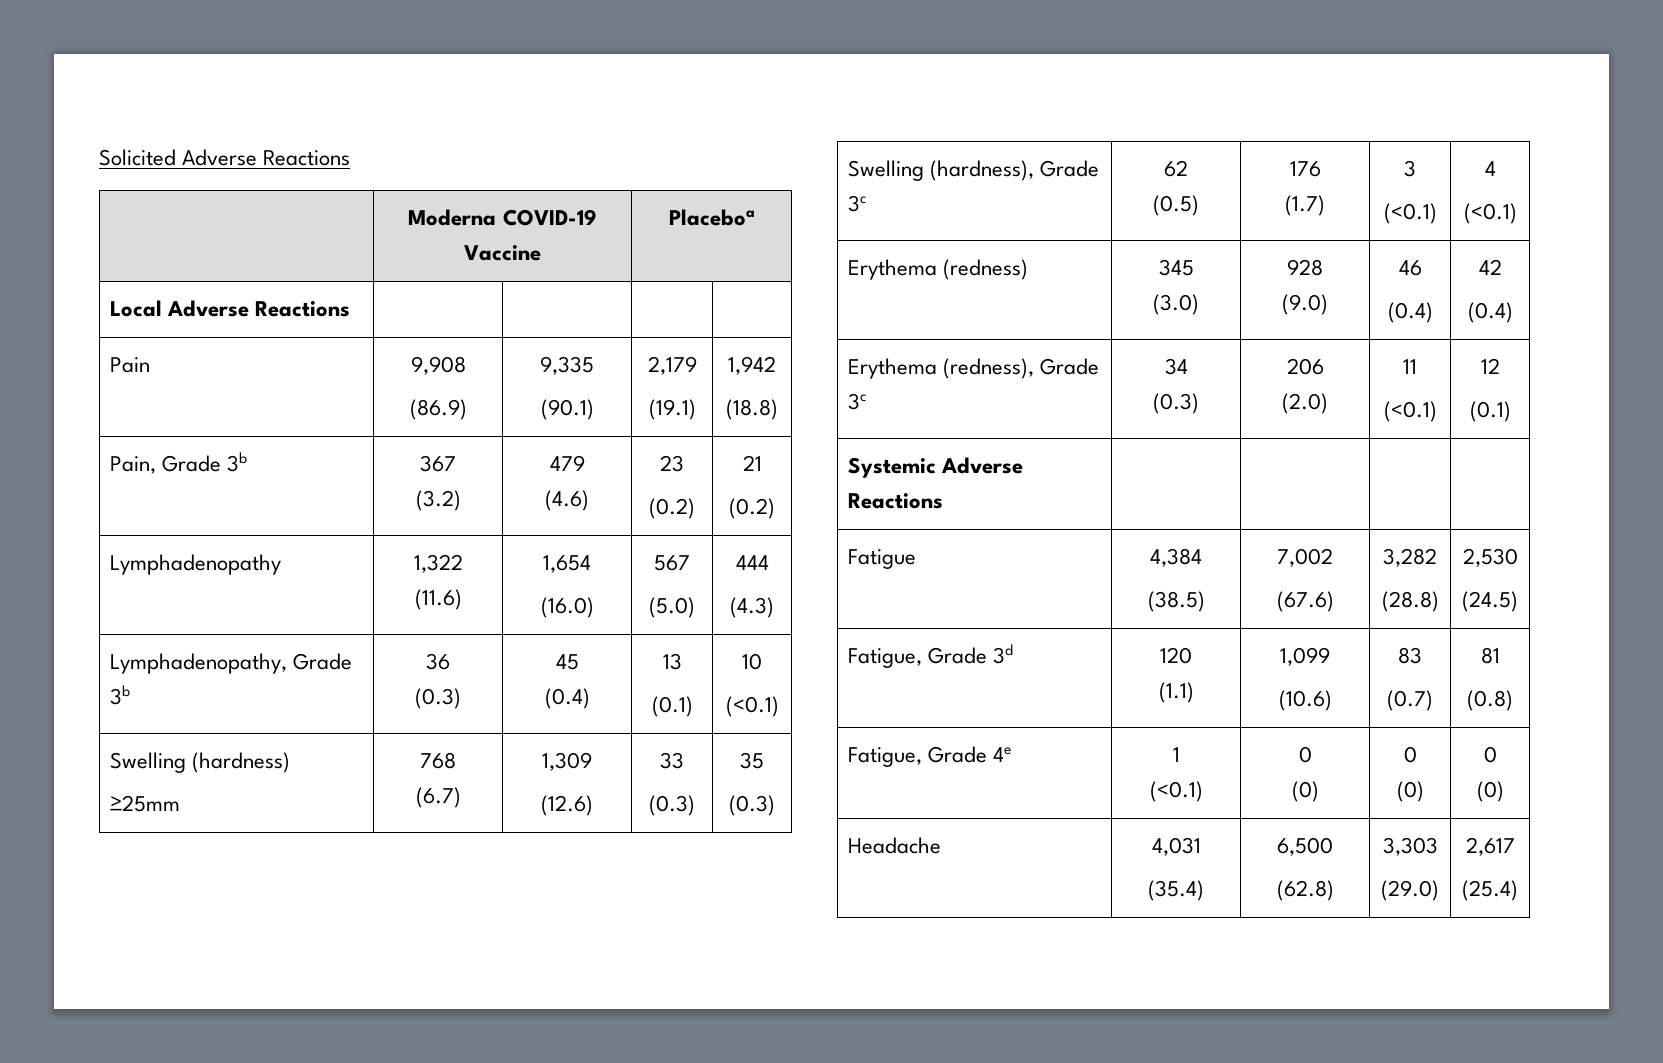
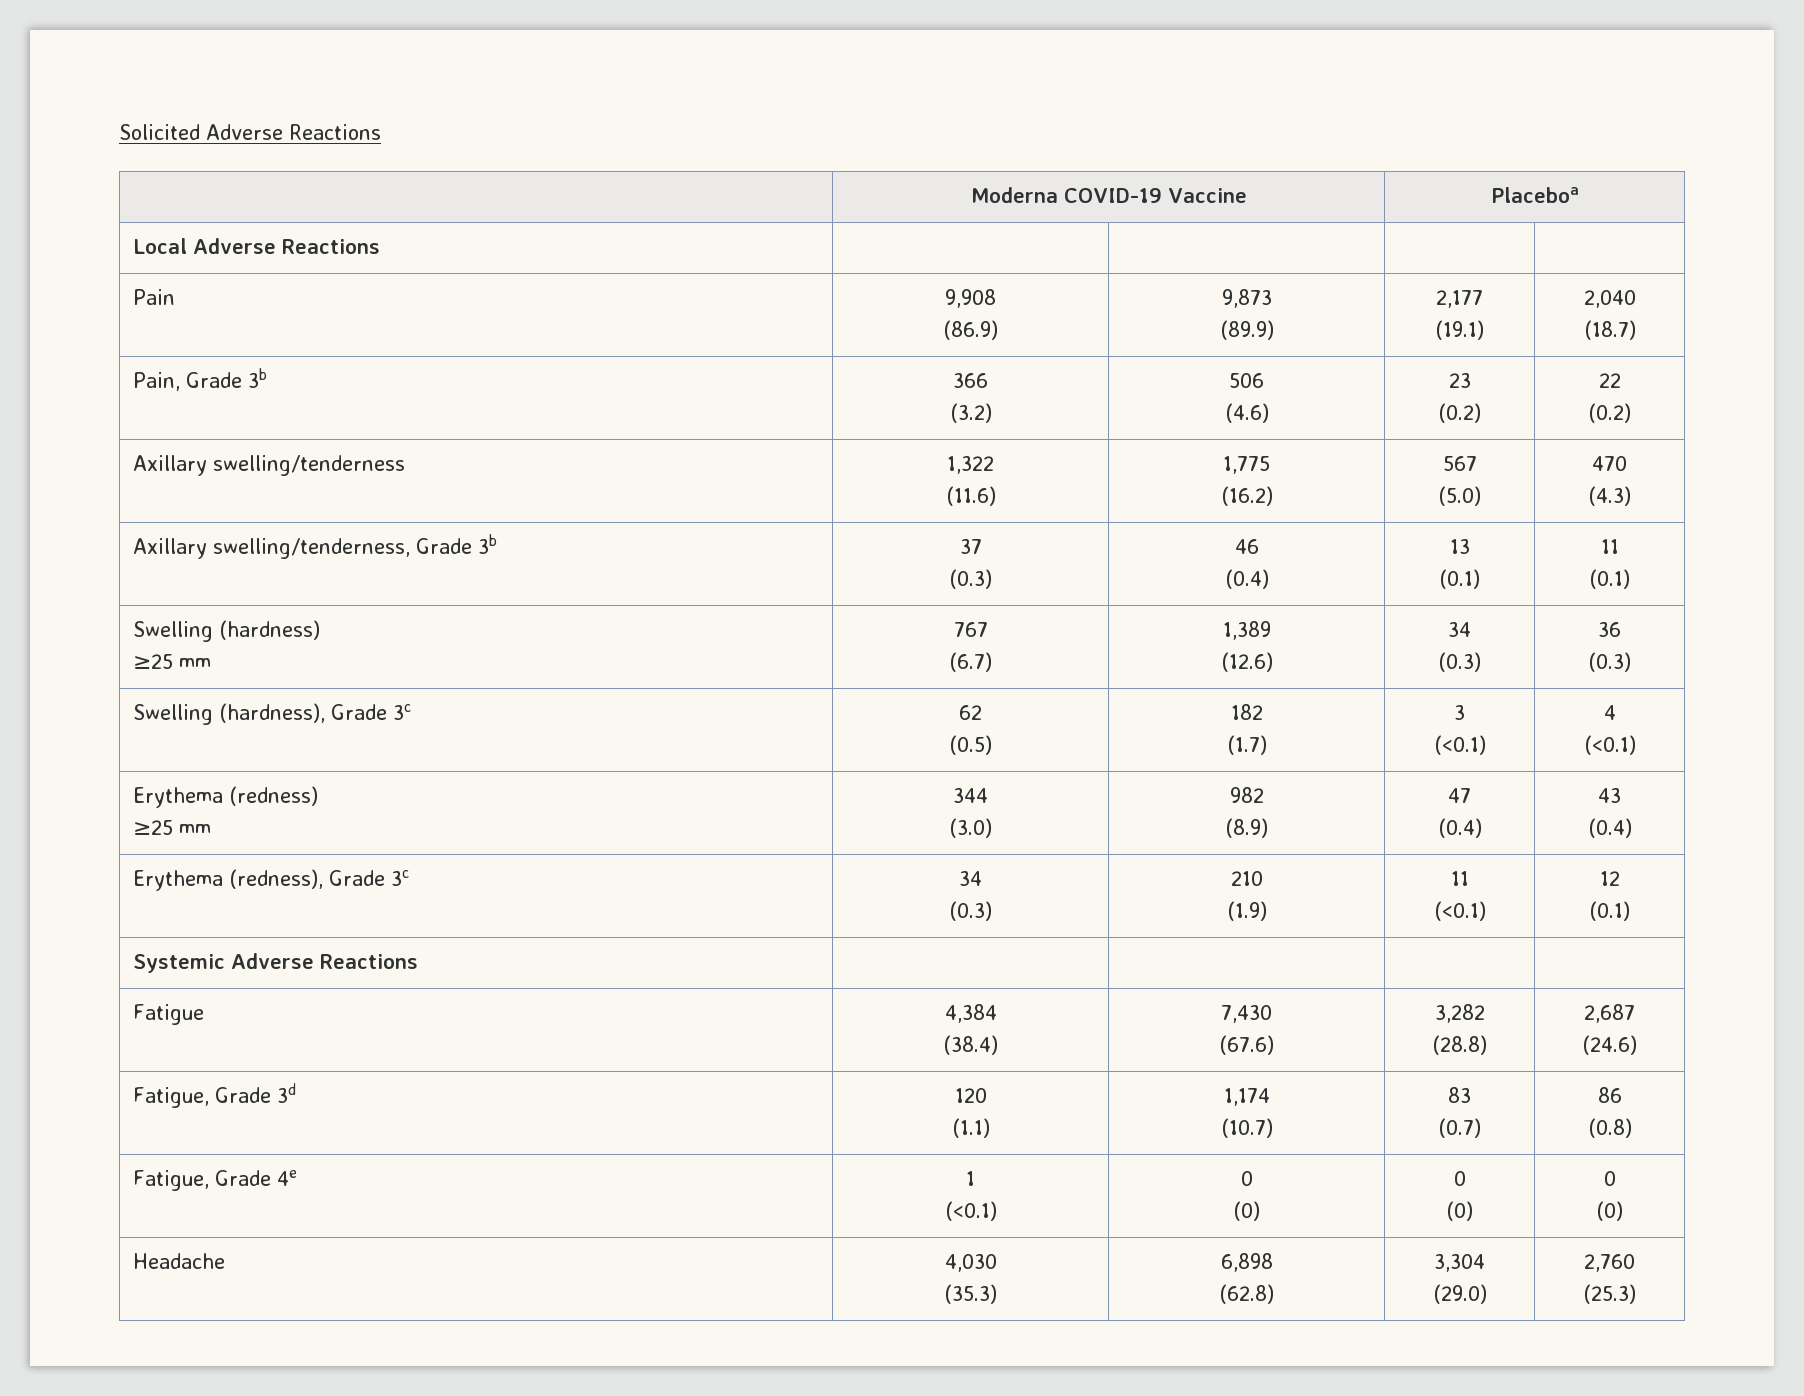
[540,356,594,375] [540,399,594,420] [647,356,697,375] 9,335 // (90.1) | 2,179 -> [1221,289,1272,308] [1219,320,1274,340] [1436,290,1483,308] 9,873 // (89.9) | 2,177
[728,356,776,375] [726,399,778,420] 1,942 // (18.8) -> [1583,290,1636,308] [1583,320,1636,340] 2,040 // (18.7)
[420,455,456,472] 367 -> [953,373,988,388] 366
[549,455,585,471] 479 -> [1229,373,1264,388] 506
[742,455,762,471] 21 -> [1598,373,1621,388] 22
[109,554,281,575] Lymphadenopathy -> [132,455,405,476] Axillary swelling/tenderness
[543,555,591,573] [540,597,594,618] 1,654 // (16.0) -> [1223,456,1270,474] [1220,486,1273,506] 1,775 // (16.2)
[735,555,769,570] 444 -> [1592,456,1627,471] 470
[109,653,352,674] [109,685,130,705] [426,653,450,670] [415,688,461,709] [555,654,579,670] Lymphadenopathy, Grade 3b | 36 // (0.3) | 45 -> [132,534,497,559] [959,539,982,554] [949,569,992,589] [1234,539,1259,554] Axillary swelling/tenderness, Grade 3b | 37 // (0.3) | 46
[742,653,762,670] [725,696,779,717] 10 // (<0.1) -> [1600,539,1619,554] [1589,569,1630,589] 11 // (0.1)
[109,795,180,812] [420,752,456,769] ≥25mm | 768 -> [132,654,211,669] [953,622,988,637] ≥25 mm | 767
[542,752,592,771] 1,309 -> [1222,621,1271,640] 1,389
[660,752,684,769] [649,795,695,816] [740,752,764,769] 33 // (0.3) | 35 -> [1448,622,1471,637] [1438,652,1481,672] [1598,622,1621,637] 34 // (0.3) | 36
[1289,161,1321,177] 176 -> [1230,704,1263,720] 182
[1158,259,1194,276] [1153,294,1199,315] [1287,259,1323,276] [1282,294,1328,315] [1398,260,1422,276] [1387,302,1433,323] [1478,259,1502,275] | 345 // (3.0) | 928 // (9.0) | 46 // (0.4) | 42 -> [132,820,211,835] [953,788,988,803] [949,818,992,838] [1229,787,1264,803] [1225,818,1268,838] [1448,788,1471,803] [1437,818,1482,838] [1598,788,1621,803] // ≥25 mm | 344 // (3.0) | 982 // (8.9) | 47 // (0.4) | 43
[1286,358,1324,375] [1282,393,1328,414] 206 // (2.0) -> [1230,871,1263,886] [1226,901,1267,921] 210 // (1.9)
[1147,591,1205,612] [1277,548,1333,567] (38.5) | 7,002 -> [943,1035,998,1055] [1221,1005,1272,1023] (38.4) | 7,430
[1462,548,1518,567] [1462,591,1518,612] 2,530 // (24.5) -> [1584,1004,1635,1023] [1582,1035,1637,1055] 2,687 // (24.6)
[1280,647,1330,666] [1278,690,1332,711] 1,099 // (10.6) -> [1223,1088,1270,1106] [1220,1118,1273,1138] 1,174 // (10.7)
[1480,647,1500,664] 81 -> [1597,1087,1622,1103] 86
[1151,837,1201,856] [1148,880,1204,901] [1277,837,1333,856] 4,031 // (35.4) | 6,500 -> [944,1254,997,1272] [944,1284,997,1304] [1220,1253,1273,1272] 4,030 // (35.3) | 6,898
[1382,837,1438,856] 3,303 -> [1434,1254,1485,1272] 3,304
[1465,837,1515,856] [1462,880,1518,901] 2,617 // (25.4) -> [1584,1254,1635,1272] [1583,1284,1636,1304] 2,760 // (25.3)

